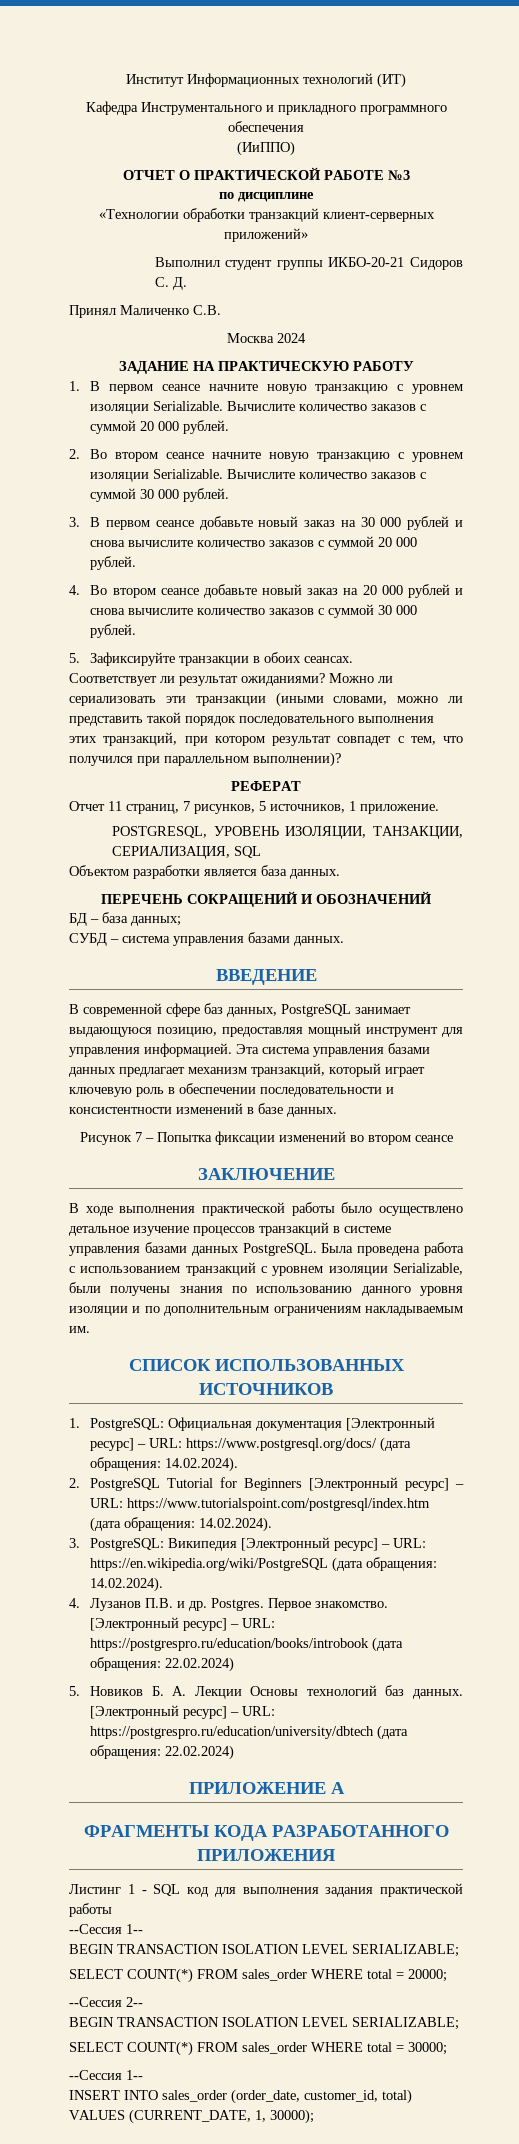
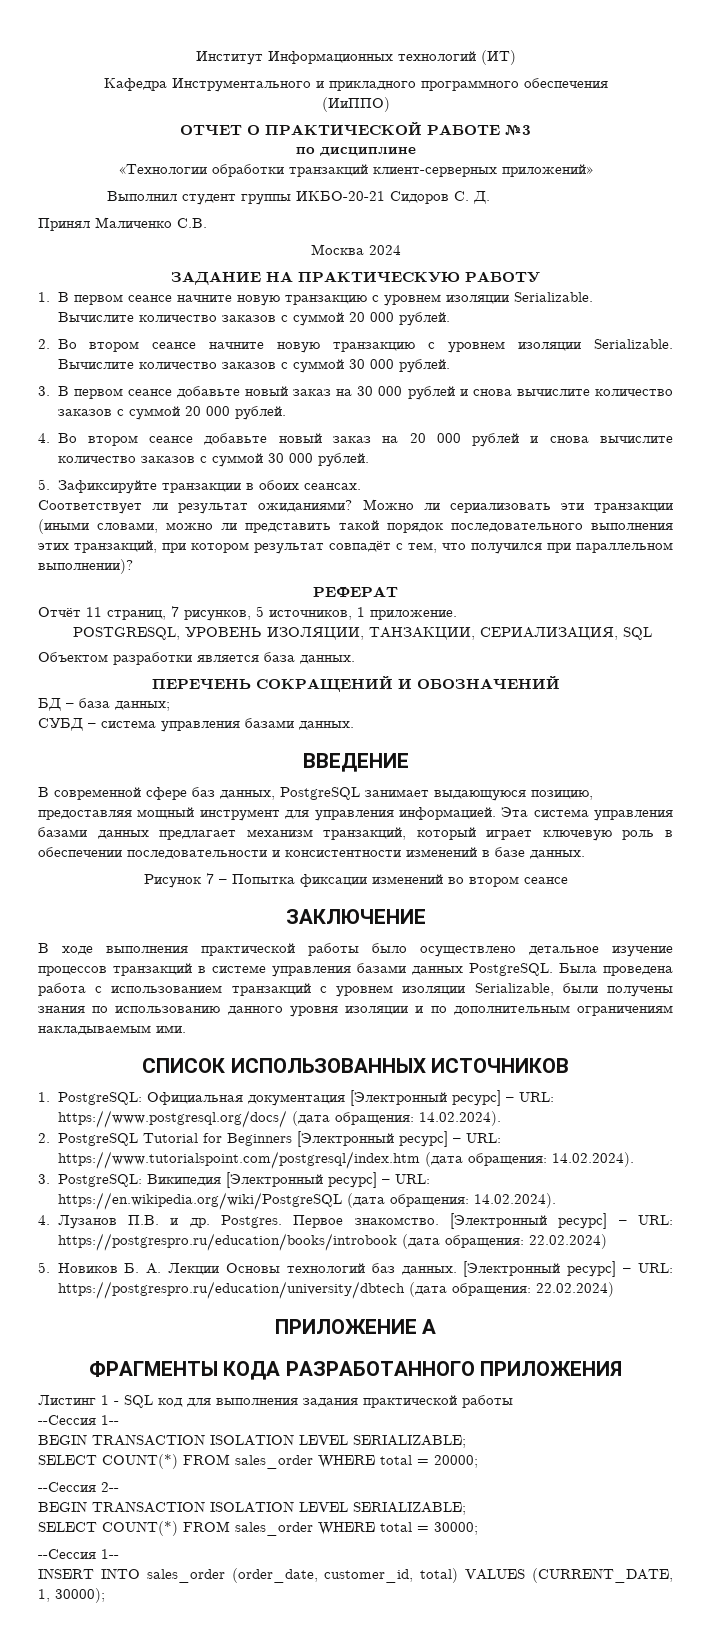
[337,736,392,746] совпадет -> [329,541,391,552] совпадёт
[69,801,105,811] Отчет -> [38,607,81,617] Отчёт
[69,1326,90,1333] им. -> [156,1025,186,1033] ими.

